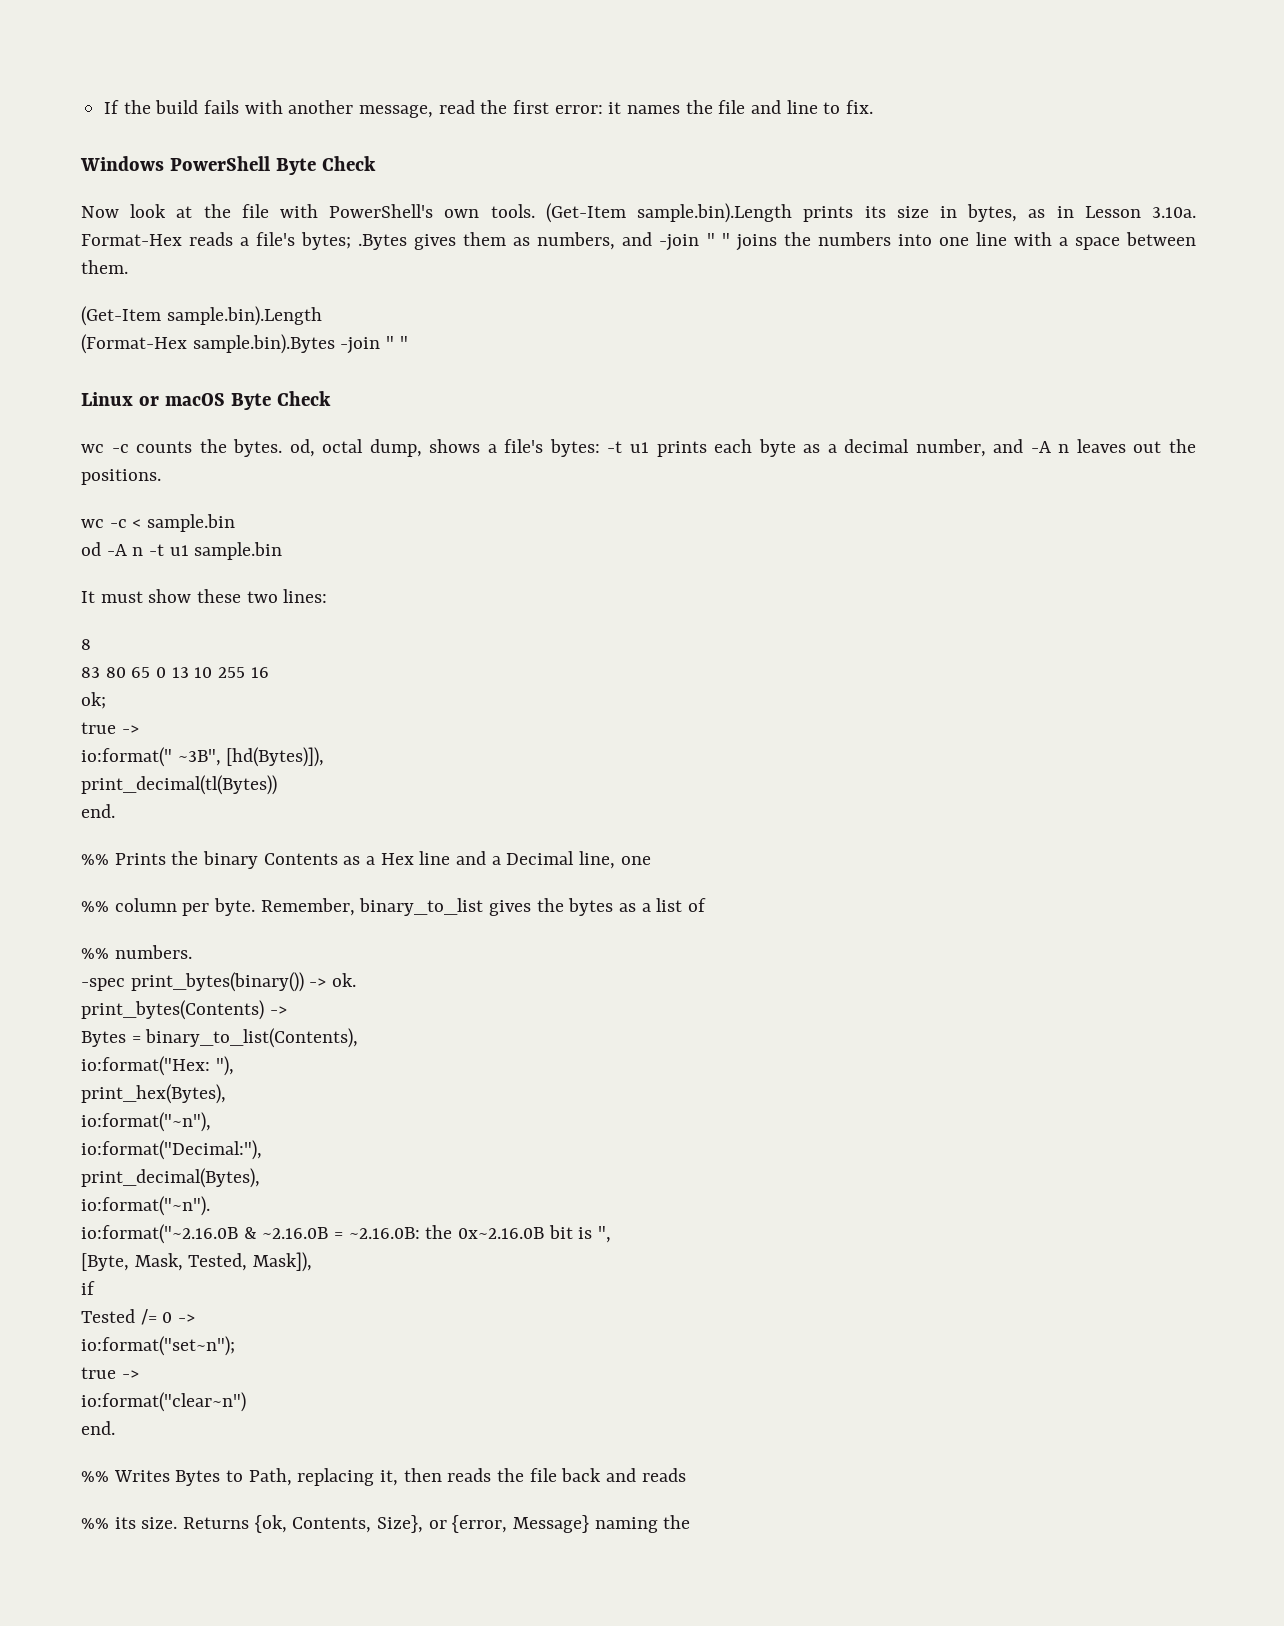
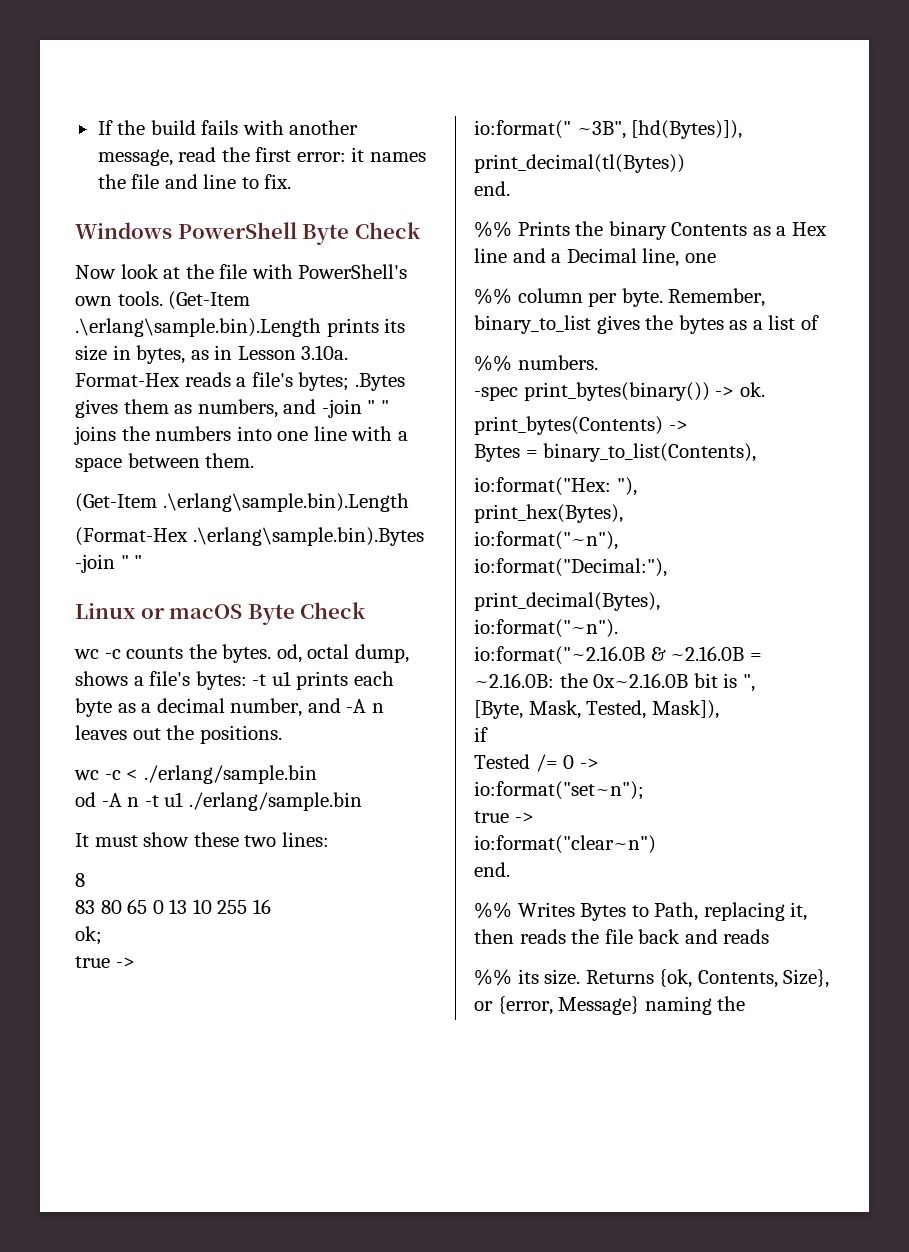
[637,203,793,223] sample.bin).Length -> [75,318,321,337] .\erlang\sample.bin).Length
[166,306,322,326] sample.bin).Length -> [162,493,409,512] .\erlang\sample.bin).Length
[192,334,335,354] sample.bin).Bytes -> [192,527,424,546] .\erlang\sample.bin).Bytes
[147,514,236,532] sample.bin -> [143,765,317,784] ./erlang/sample.bin
[194,542,283,560] sample.bin -> [188,792,362,811] ./erlang/sample.bin

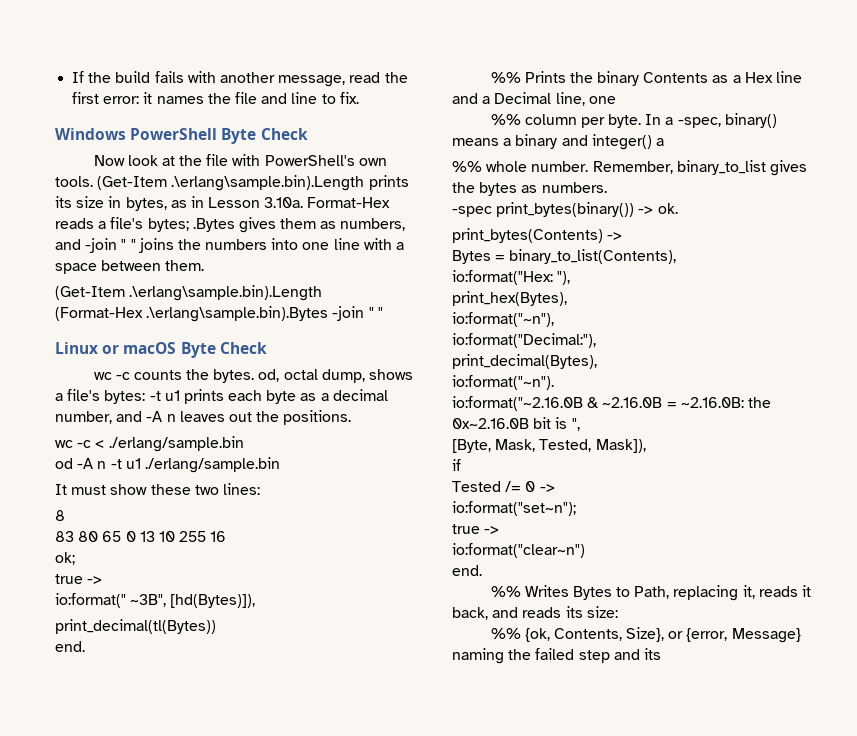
(663, 297) none -> [645,113,777,128] [452,134,664,150] [452,161,589,172] In a -spec, binary() means a binary and integer() a // %% whole number.
[752,315,819,330] [474,355,512,372] a list of // %% -> (538, 189) none
[474,929,681,944] then reads the file back -> [758,585,812,597] [452,607,488,620] reads it back,
[474,969,654,986] // %% its size. Returns -> [565,606,618,618] [490,628,521,639] its size: // %%
(746, 1003) none -> [535,648,661,663] failed step and its

